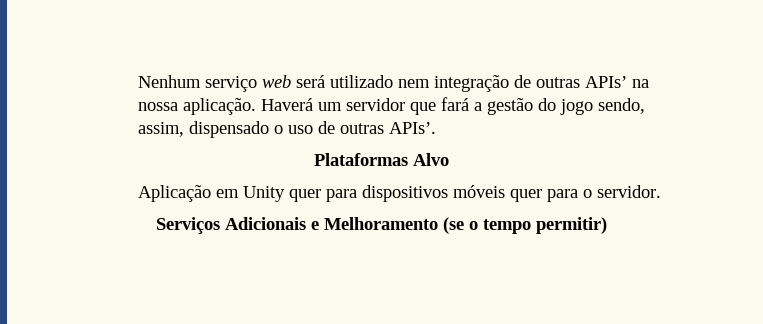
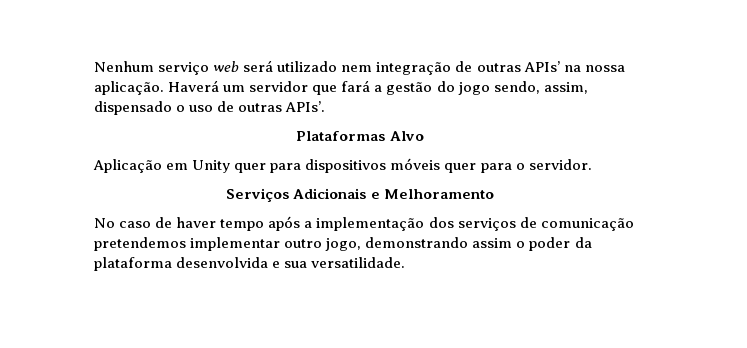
[443,217,607,234] (se o tempo permitir) -> [94,216,634,231] [94,237,592,251] [94,257,406,271] // No caso de haver tempo após a implementação dos serviços de comunicação pretendemos implementar outro jogo, demonstrando assim o poder da plataforma desenvolvida e sua versatilidade.

